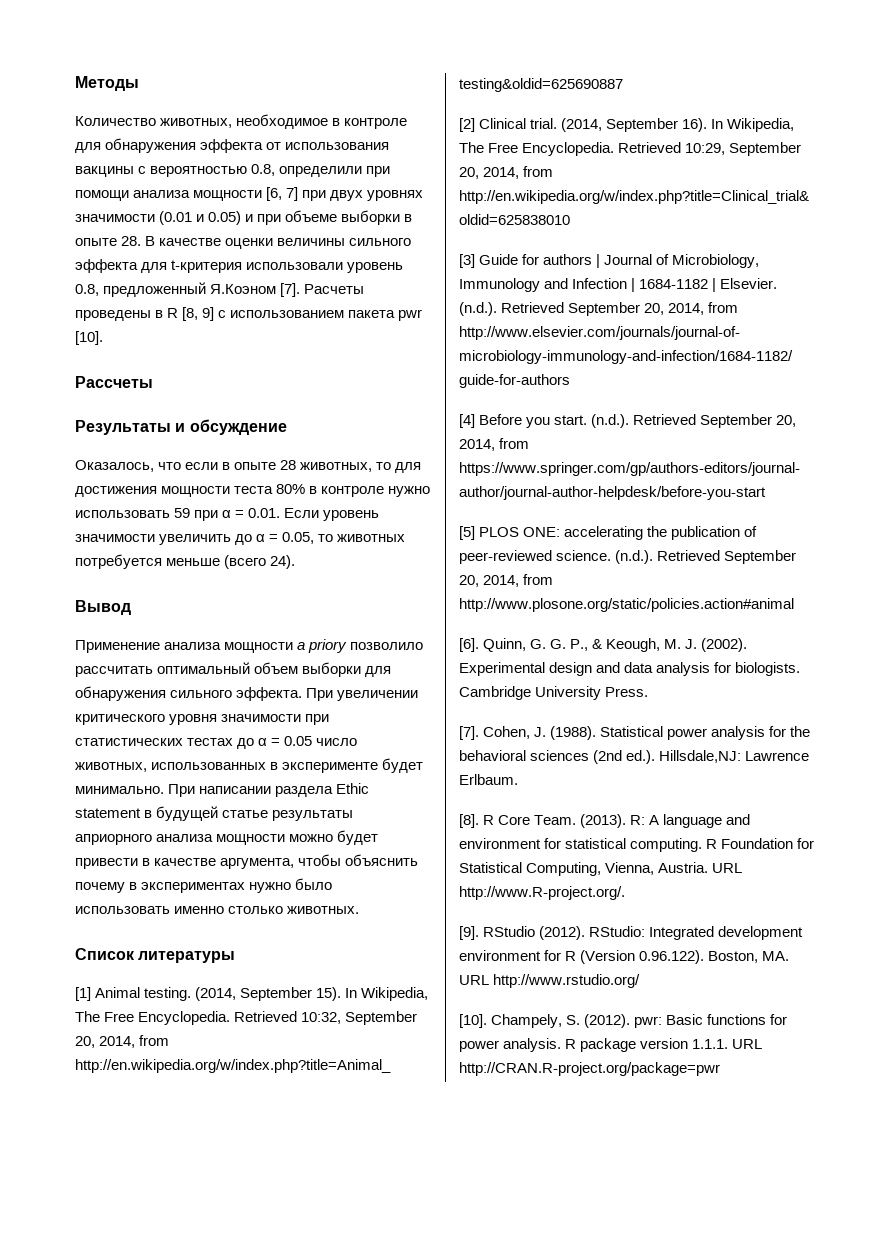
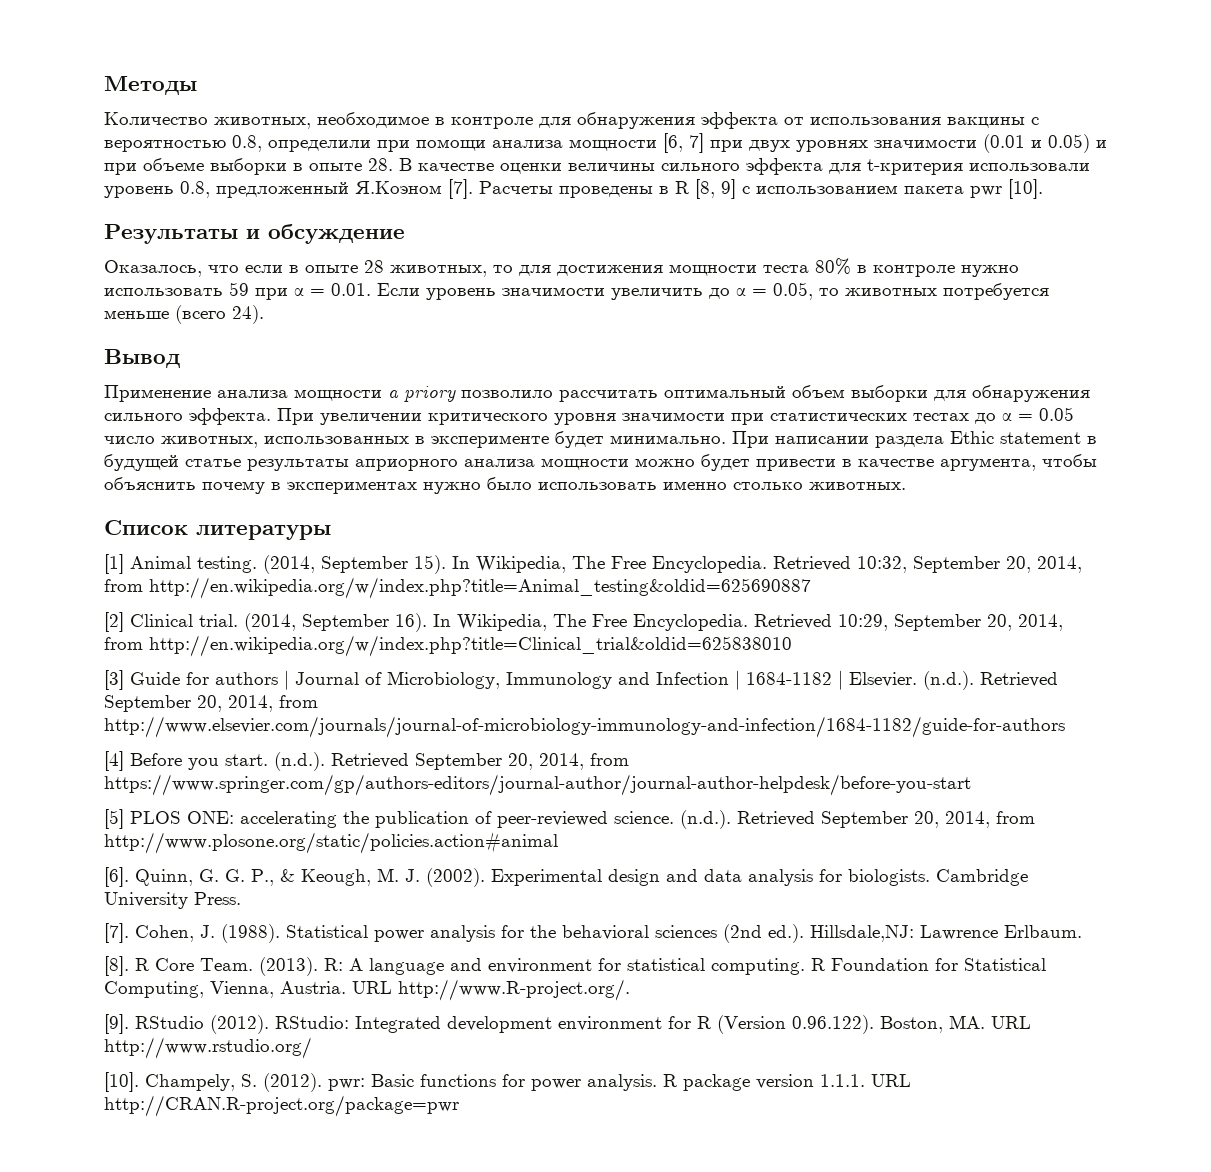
[75,376,153,388] // Рассчеты -> (1043, 189) none

